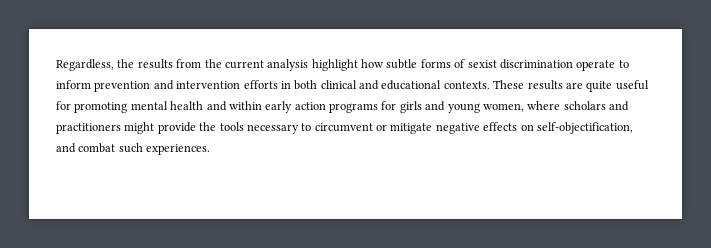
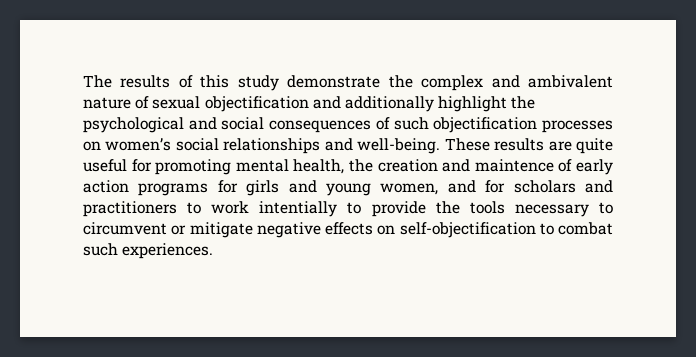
[56,59,629,71] [56,80,490,92] Regardless, the results from the current analysis highlight how subtle forms of sexist discrimination operate to inform prevention and intervention efforts in both clinical and educational contexts. -> [83,75,613,91] [83,96,536,112] [83,117,613,133] [83,138,441,154] The results of this study demonstrate the complex and ambivalent nature of sexual objectification and additionally highlight the psychological and social consequences of such objectification processes on women’s social relationships and well-being.
[170,101,262,111] health and within -> [293,159,573,174] health, the creation and maintence of
[527,101,561,110] where -> [447,180,506,193] and for
[124,122,155,134] might -> [187,201,362,217] to work intentially to
[536,122,633,134] [56,143,76,153] self-objectification, and -> [399,222,554,238] self-objectification to

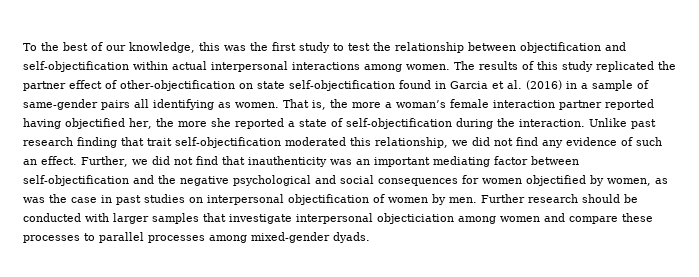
(83, 81) none -> [23,42,626,53] [23,61,450,72] To the best of our knowledge, this was the first study to test the relationship between objectification and self-objectification within actual interpersonal interactions among women.
[287,75,613,91] [83,96,536,112] [83,117,613,133] [83,138,614,154] [83,159,614,175] [83,180,613,196] [83,201,613,217] [83,222,613,238] [83,243,214,259] demonstrate the complex and ambivalent nature of sexual objectification and additionally highlight the psychological and social consequences of such objectification processes on women’s social relationships and well-being. These results are quite useful for promoting mental health, the creation and maintence of early action programs for girls and young women, and for scholars and practitioners to work intentially to provide the tools necessary to circumvent or mitigate negative effects on self-objectification to combat such experiences. -> [596,61,676,72] [23,80,649,91] [23,99,654,110] [23,118,656,129] [23,137,662,148] [23,156,579,167] [23,175,668,186] [23,194,638,205] [23,213,653,224] [23,232,370,243] replicated the partner effect of other-objectification on state self-objectification found in Garcia et al. (2016) in a sample of same-gender pairs all identifying as women. That is, the more a woman’s female interaction partner reported having objectified her, the more she reported a state of self-objectification during the interaction. Unlike past research finding that trait self-objectification moderated this relationship, we did not find any evidence of such an effect. Further, we did not find that inauthenticity was an important mediating factor between self-objectification and the negative psychological and social consequences for women objectified by women, as was the case in past studies on interpersonal objectification of women by men. Further research should be conducted with larger samples that investigate interpersonal objecticiation among women and compare these processes to parallel processes among mixed-gender dyads.

